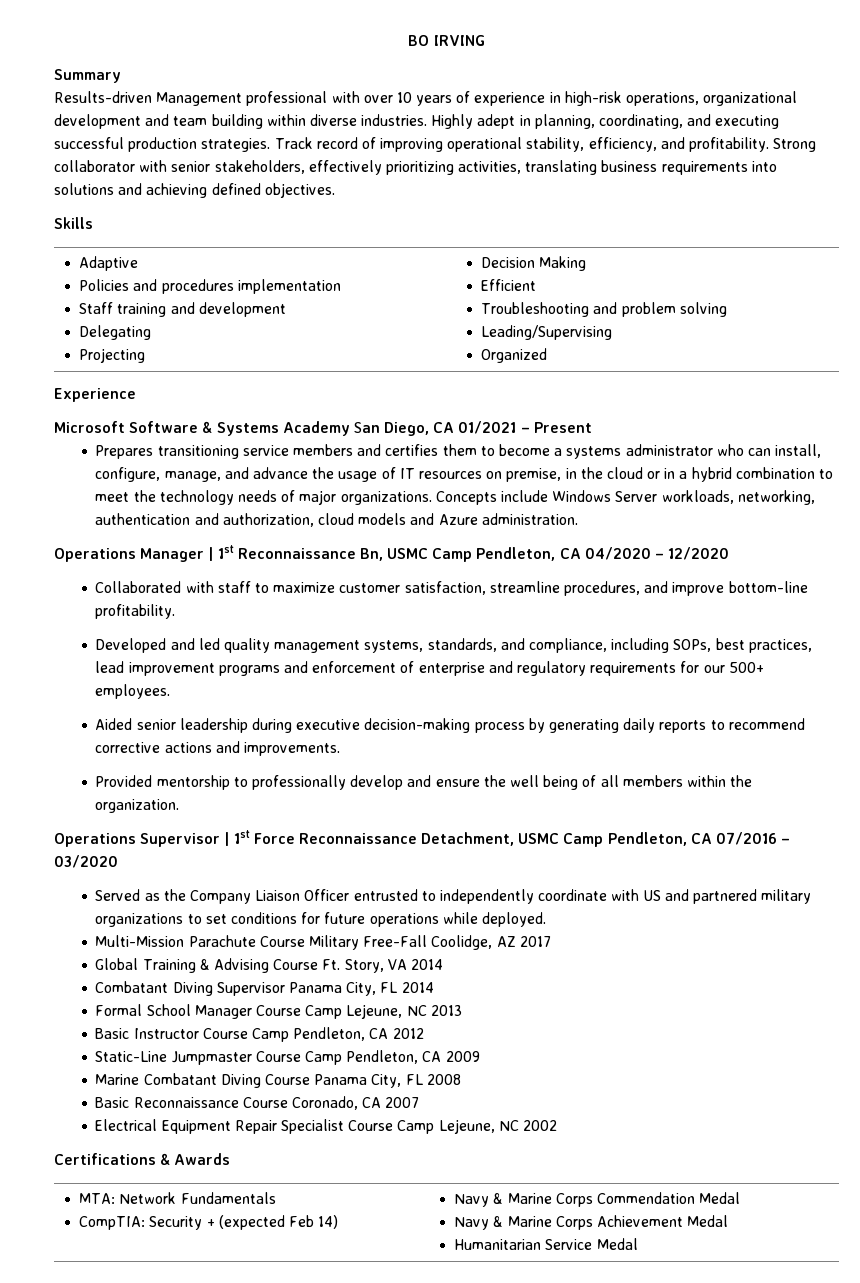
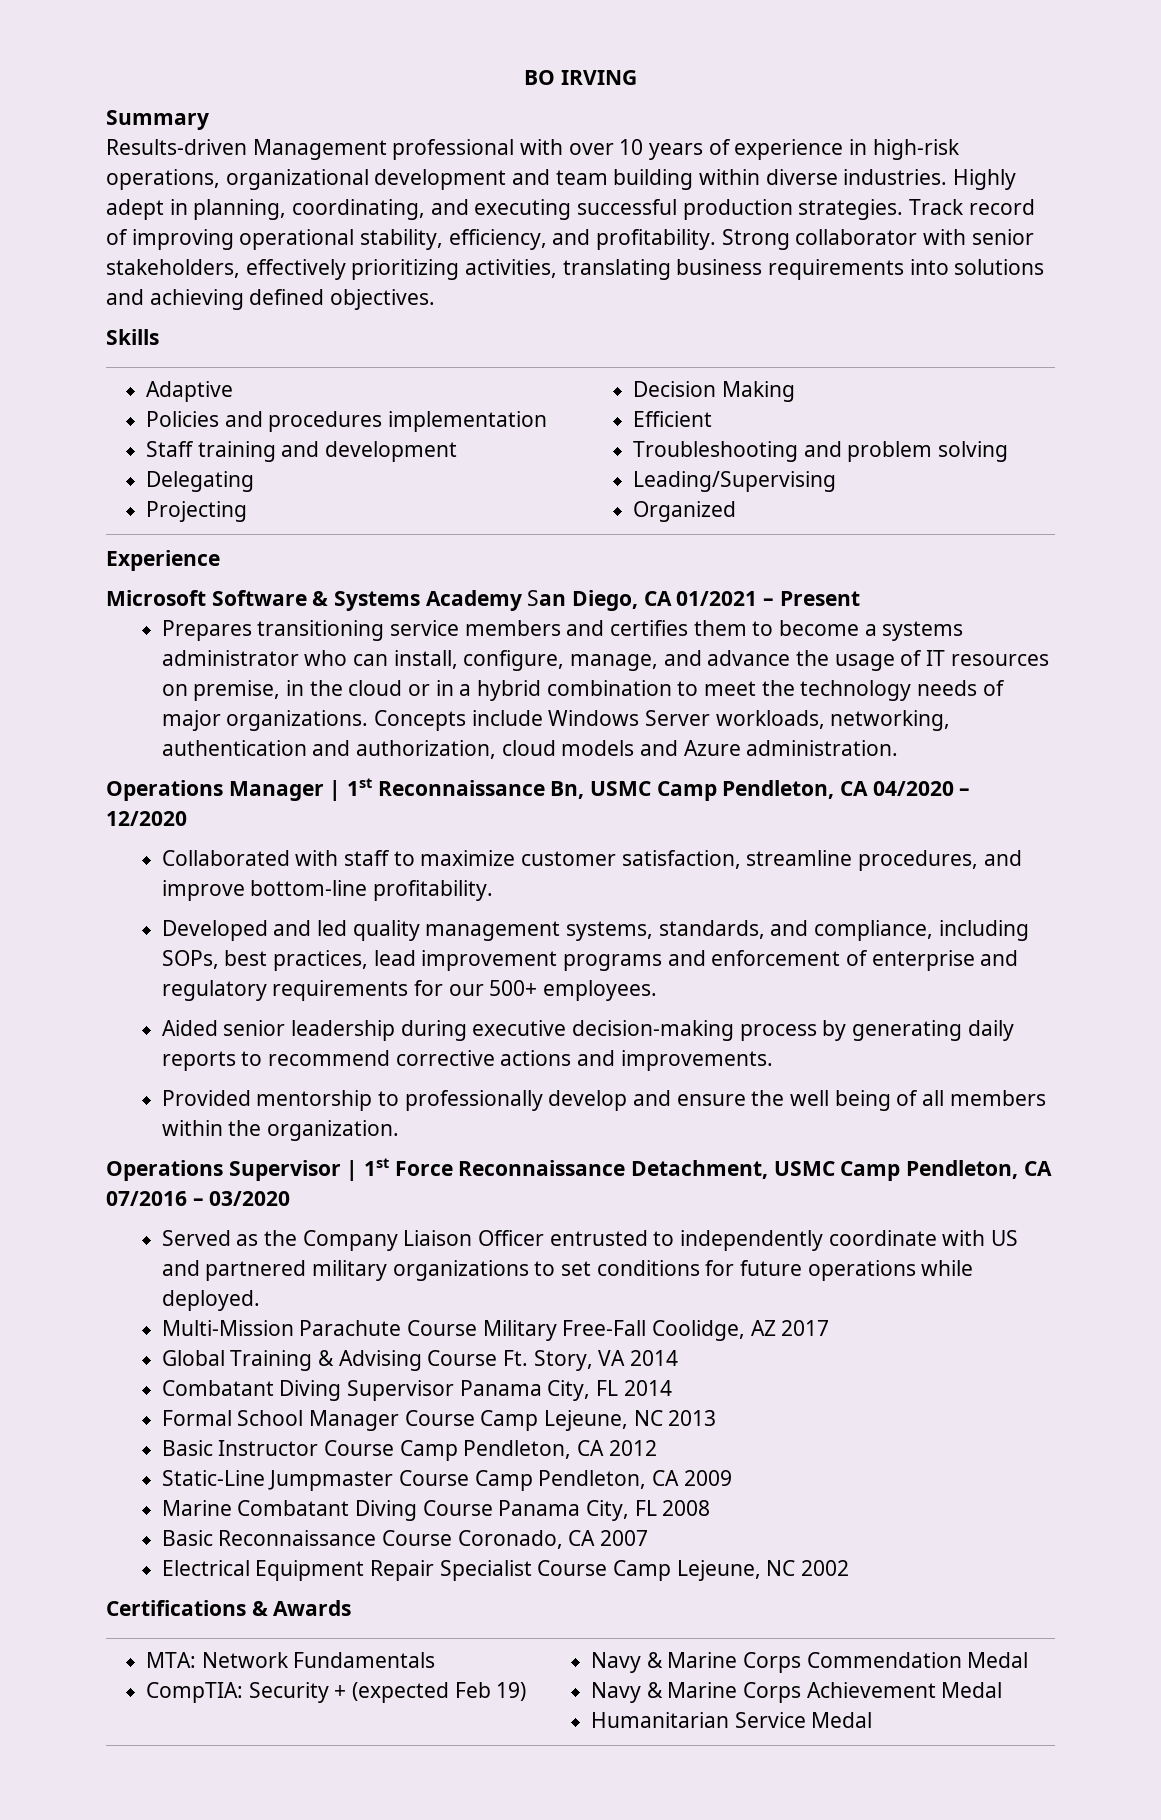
[318,1215,339,1229] 14) -> [496,1682,527,1701] 19)

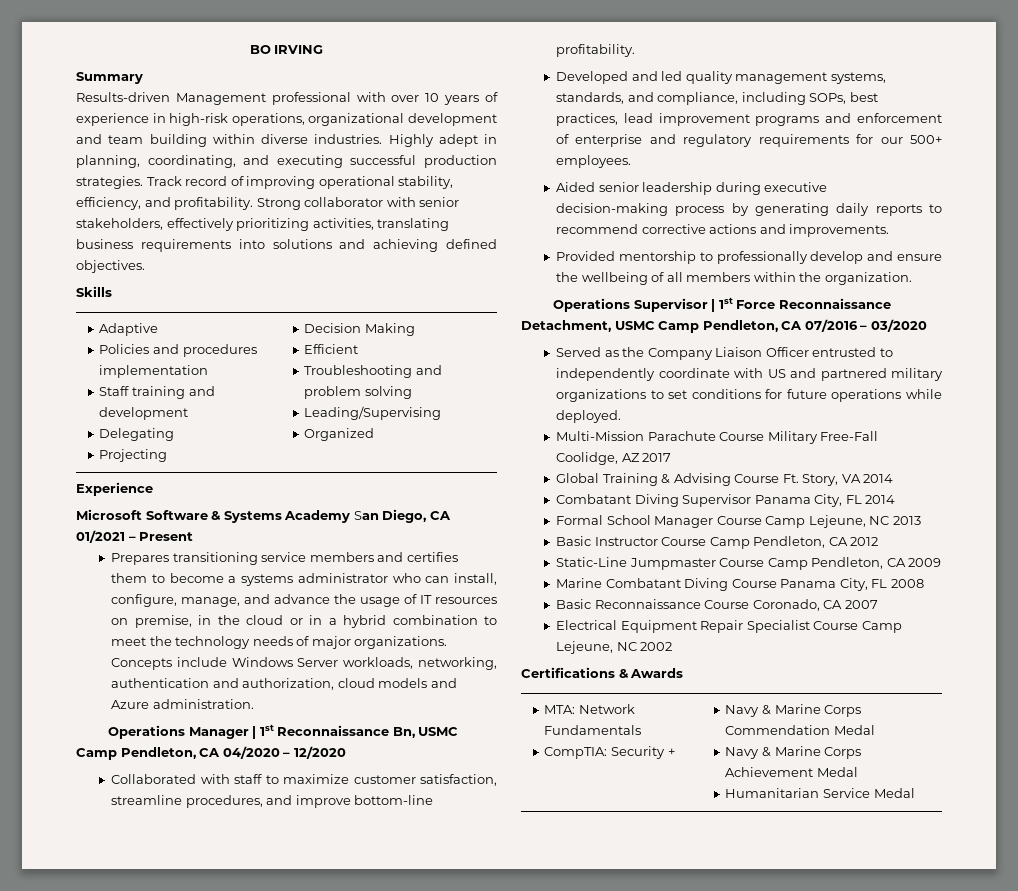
[790,1090,891,1111] well being -> [581,272,648,285] wellbeing
[351,1682,527,1703] (expected Feb 19) -> (675, 752) none

